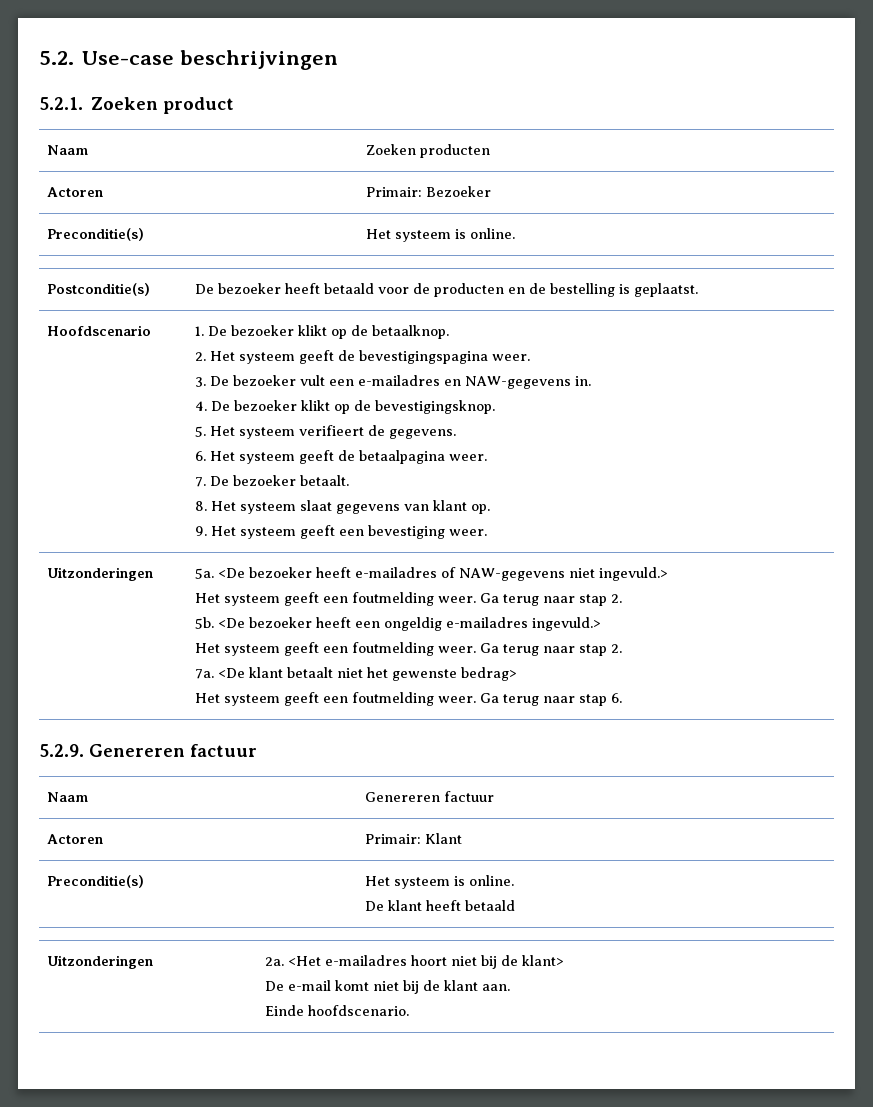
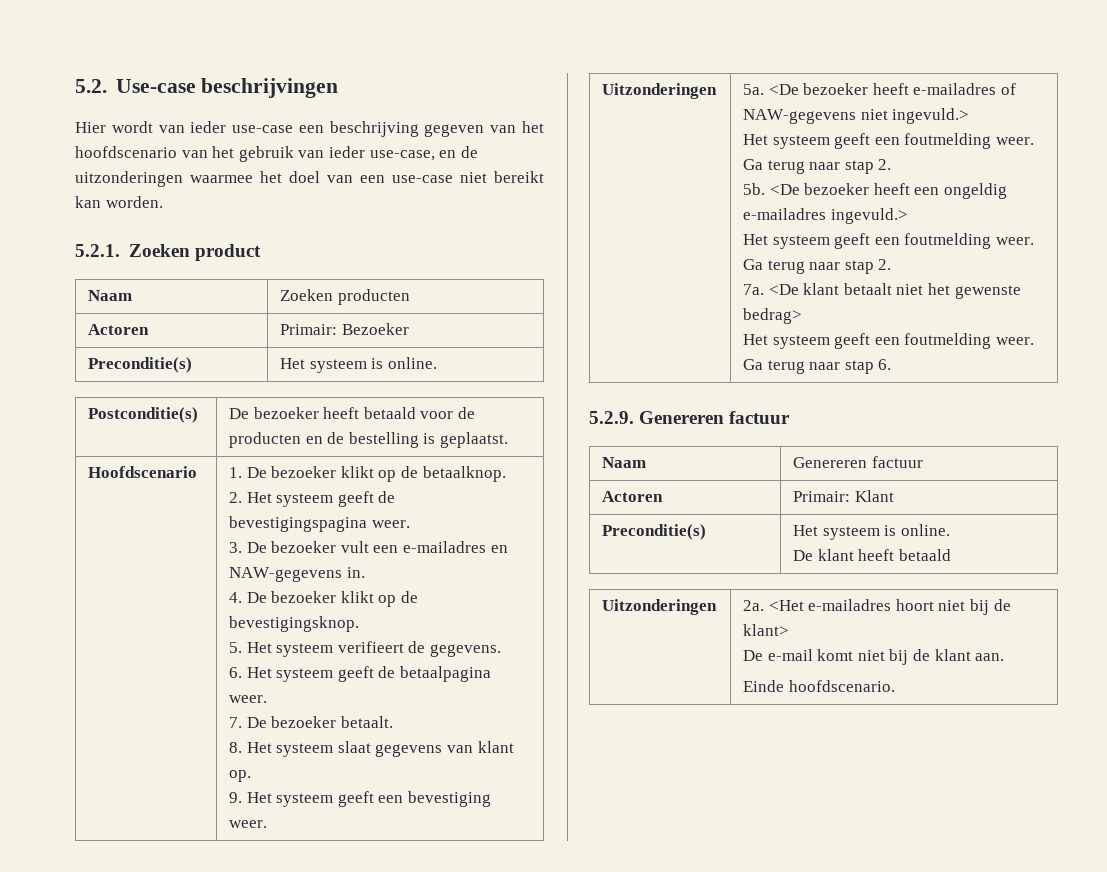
(338, 60) none -> [75,121,544,137] [75,146,478,162] [75,171,544,187] [75,196,163,208] // Hier wordt van ieder use-case een beschrijving gegeven van het hoofdscenario van het gebruik van ieder use-case, en de uitzonderingen waarmee het doel van een use-case niet bereikt kan worden.

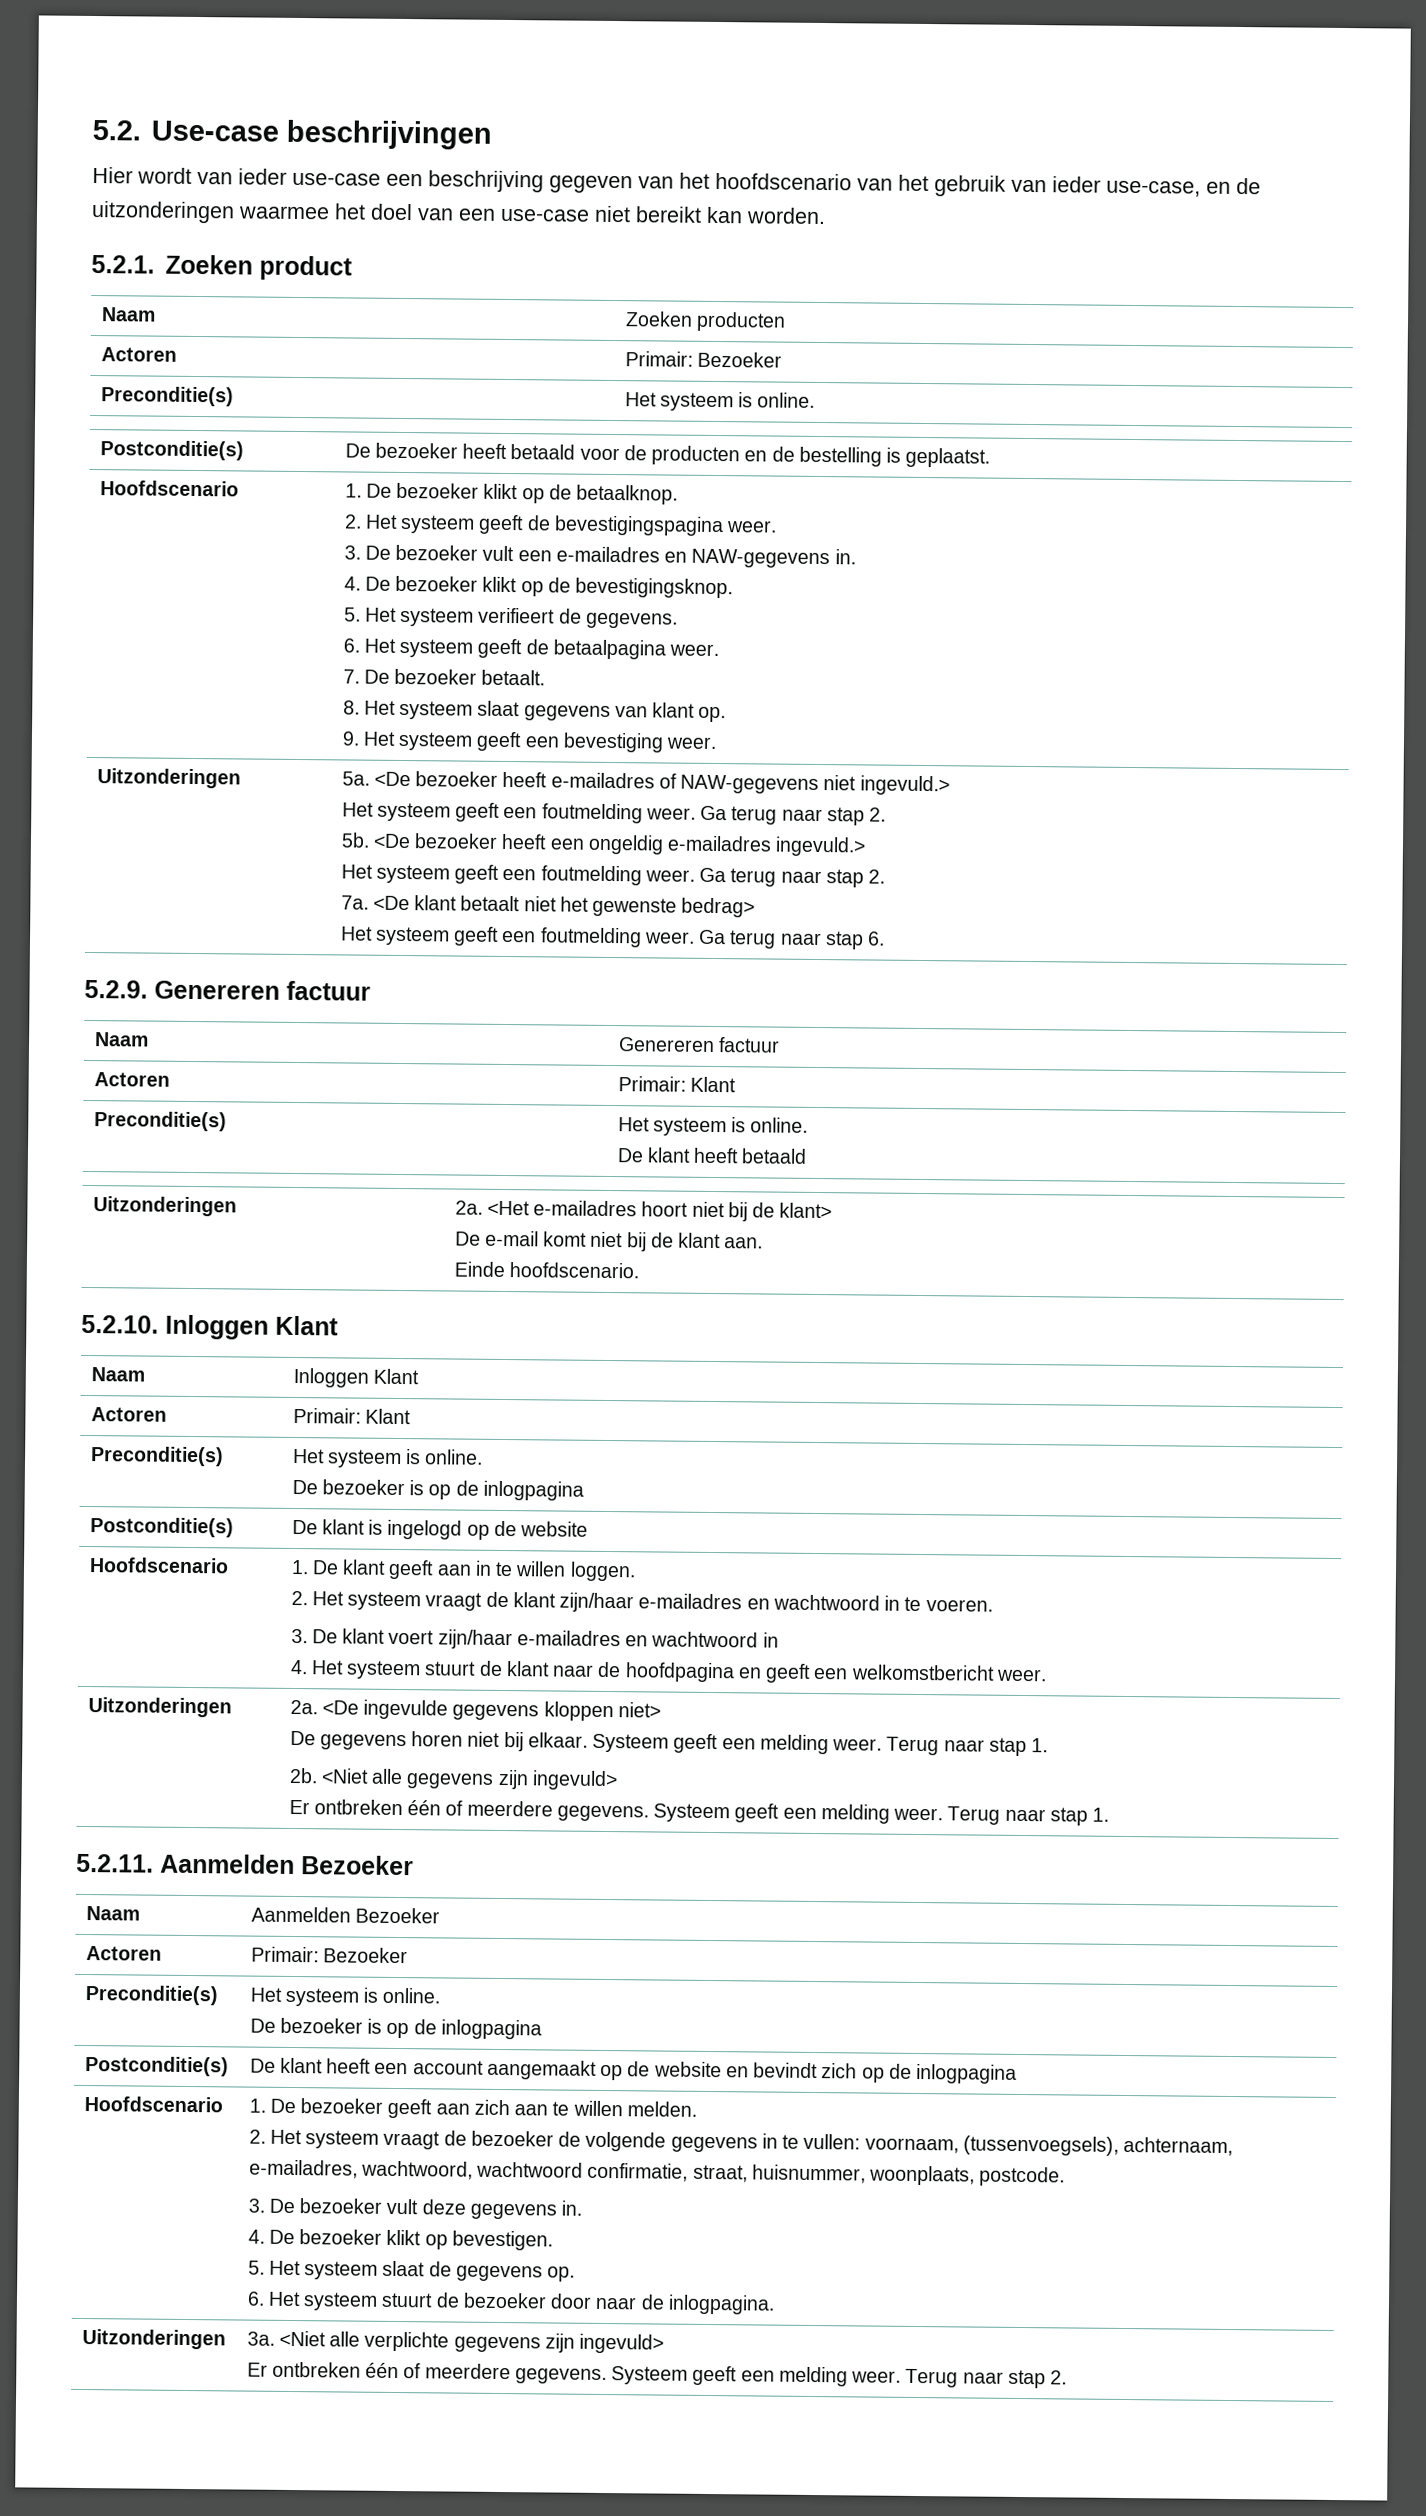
(895, 686) none -> [81,1314,339,1340] [90,1367,145,1382] [292,1367,419,1388] [90,1407,167,1422] [292,1407,411,1425] [89,1446,224,1467] [292,1448,484,1469] [291,1479,584,1501] [89,1517,234,1538] [291,1519,589,1540] [88,1557,229,1574] [290,1559,636,1582] [290,1590,993,1613] [290,1628,779,1650] [289,1659,1047,1683] [87,1697,232,1718] [289,1699,661,1722] [289,1730,1049,1757] [288,1767,618,1791] [288,1799,1110,1826] [76,1853,414,1876] [85,1906,140,1921] [250,1906,440,1924] [85,1946,162,1961] [250,1946,408,1964] [84,1985,218,2006] [249,1987,441,2007] [249,2017,542,2040] [84,2056,229,2077] [249,2057,1018,2084] [83,2096,223,2113] [248,2098,697,2119] [248,2129,1234,2157] [248,2159,1066,2187] [247,2198,583,2220] [247,2229,553,2251] [247,2260,576,2282] [246,2291,775,2315] [81,2328,226,2350] [246,2330,665,2354] [246,2361,1068,2389] // 5.2.10. Inloggen Klant // Naam | Inloggen Klant // Actoren | Primair: Klant // Preconditie(s) | Het systeem is online. // De bezoeker is op de inlogpagina // Postconditie(s) | De klant is ingelogd op de website // Hoofdscenario | 1. De klant geeft aan in te willen loggen. // 2. Het systeem vraagt de klant zijn/haar e-mailadres en wachtwoord in te voeren. // 3. De klant voert zijn/haar e-mailadres en wachtwoord in // 4. Het systeem stuurt de klant naar de hoofdpagina en geeft een welkomstbericht weer. // Uitzonderingen | 2a. <De ingevulde gegevens kloppen niet> // De gegevens horen niet bij elkaar. Systeem geeft een melding weer. Terug naar stap 1. // 2b. <Niet alle gegevens zijn ingevuld> // Er ontbreken één of meerdere gegevens. Systeem geeft een melding weer. Terug naar stap 1. // 5.2.11. Aanmelden Bezoeker // Naam | Aanmelden Bezoeker // Actoren | Primair: Bezoeker // Preconditie(s) | Het systeem is online. // De bezoeker is op de inlogpagina // Postconditie(s) | De klant heeft een account aangemaakt op de website en bevindt zich op de inlogpagina // Hoofdscenario | 1. De bezoeker geeft aan zich aan te willen melden. // 2. Het systeem vraagt de bezoeker de volgende gegevens in te vullen: voornaam, (tussenvoegsels), achternaam, e-mailadres, wachtwoord, wachtwoord confirmatie, straat, huisnummer, woonplaats, postcode. // 3. De bezoeker vult deze gegevens in. // 4. De bezoeker klikt op bevestigen. // 5. Het systeem slaat de gegevens op. // 6. Het systeem stuurt de bezoeker door naar de inlogpagina. // Uitzonderingen | 3a. <Niet alle verplichte gegevens zijn ingevuld> // Er ontbreken één of meerdere gegevens. Systeem geeft een melding weer. Terug naar stap 2.

